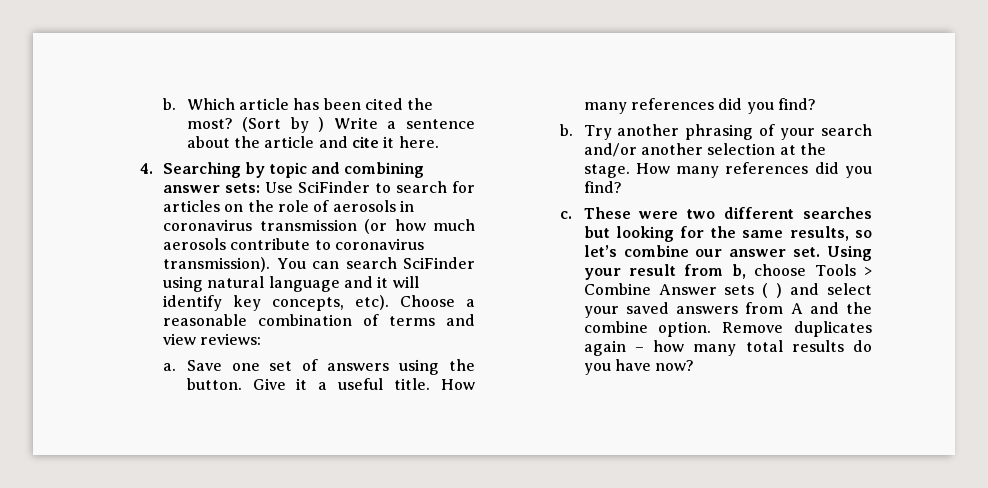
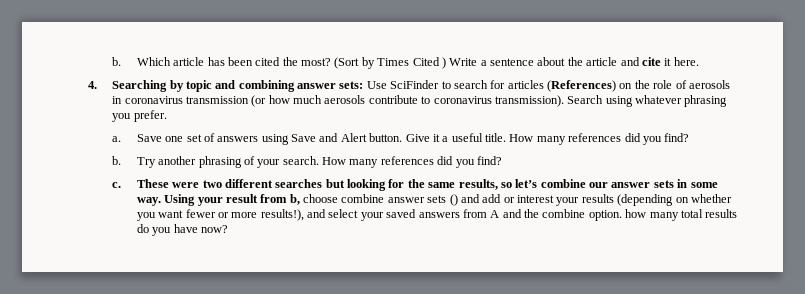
(309, 125) none -> [377,57,440,66] Times Cited
(221, 206) none -> [547,80,617,92] (References)
[276,257,476,269] [163,276,419,292] [163,295,475,311] [163,314,475,326] [163,333,262,345] You can search SciFinder using natural language and it will identify key concepts, etc). Choose a reasonable combination of terms and view reviews: -> [567,95,728,107] [112,110,167,122] Search using whatever phrasing you prefer.
[449,359,475,371] the -> [291,133,367,142] Save and Alert
[821,124,872,136] [583,143,826,157] [583,164,630,178] search and/or another selection at the stage. -> [282,156,319,165] search.
[793,247,821,257] set. -> [653,179,718,188] [136,197,161,206] sets in some way.
[814,264,872,276] [583,283,783,298] Tools > Combine Answer sets ( ) -> [341,194,732,206] [136,209,304,221] combine answer sets () and add or interest your results (depending on whether you want fewer or more results!),
[722,321,872,337] [583,340,644,356] Remove duplicates again – -> (622, 215) none

